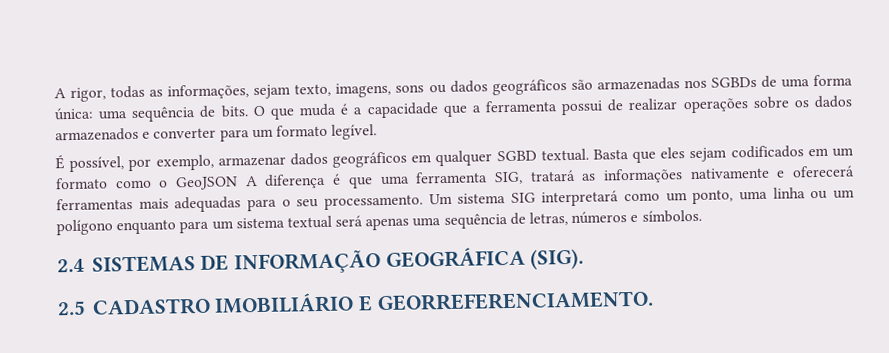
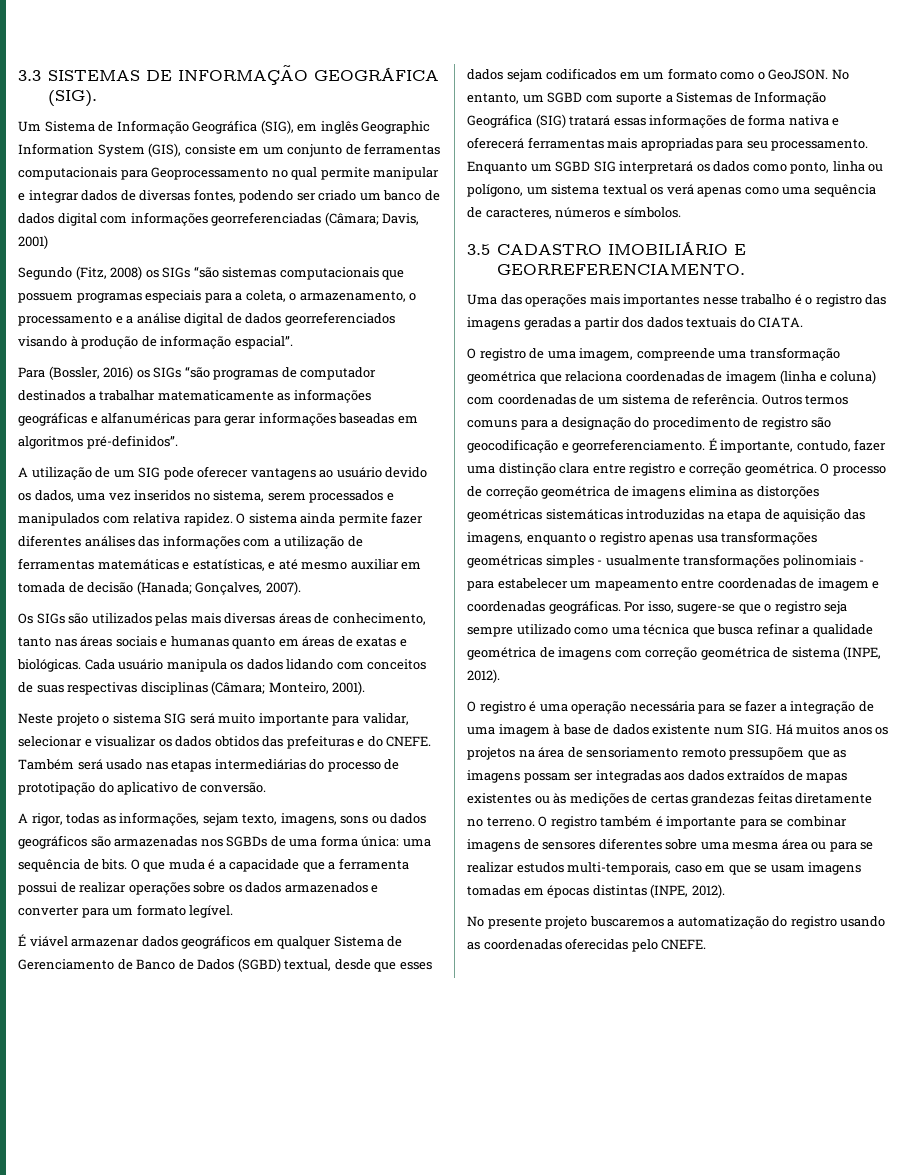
(54, 93) none -> [18,65,439,85] [47,90,97,107] [18,120,431,134] [18,143,441,157] [18,167,440,180] [18,189,440,203] [18,212,420,226] [18,235,48,249] [18,266,405,280] [18,290,417,303] [18,312,395,326] [18,335,293,349] [18,366,377,380] [18,389,371,403] [18,412,418,426] [18,435,178,449] [18,466,428,480] [18,490,394,503] [18,512,424,526] [18,535,363,549] [18,558,422,571] [18,581,301,595] [18,613,426,626] [18,636,407,649] [17,659,427,672] [18,681,366,695] [18,713,409,726] [18,735,432,749] [18,759,400,772] [18,782,267,795] 3.3 SISTEMAS DE INFORMAÇÃO GEOGRÁFICA (SIG). // Um Sistema de Informação Geográfica (SIG), em inglês Geographic Information System (GIS), consiste em um conjunto de ferramentas computacionais para Geoprocessamento no qual permite manipular e integrar dados de diversas fontes, podendo ser criado um banco de dados digital com informações georreferenciadas (Câmara; Davis, 2001) // Segundo (Fitz, 2008) os SIGs “são sistemas computacionais que possuem programas especiais para a coleta, o armazenamento, o processamento e a análise digital de dados georreferenciados visando à produção de informação espacial”. // Para (Bossler, 2016) os SIGs “são programas de computador destinados a trabalhar matematicamente as informações geográficas e alfanuméricas para gerar informações baseadas em algoritmos pré-definidos”. // A utilização de um SIG pode oferecer vantagens ao usuário devido os dados, uma vez inseridos no sistema, serem processados e manipulados com relativa rapidez. O sistema ainda permite fazer diferentes análises das informações com a utilização de ferramentas matemáticas e estatísticas, e até mesmo auxiliar em tomada de decisão (Hanada; Gonçalves, 2007). // Os SIGs são utilizados pelas mais diversas áreas de conhecimento, tanto nas áreas sociais e humanas quanto em áreas de exatas e biológicas. Cada usuário manipula os dados lidando com conceitos de suas respectivas disciplinas (Câmara; Monteiro, 2001). // Neste projeto o sistema SIG será muito importante para validar, selecionar e visualizar os dados obtidos das prefeituras e do CNEFE. Também será usado nas etapas intermediárias do processo de prototipação do aplicativo de conversão. //
[69,154,214,173] possível, por exemplo, -> [29,936,68,947] viável
[496,147,686,163] SGBD textual. Basta que eles -> [333,936,403,947] [18,958,432,972] [467,69,503,80] Sistema de Gerenciamento de Banco de Dados (SGBD) textual, desde que esses dados
[175,165,855,191] [56,187,855,213] [56,212,569,236] GeoJSON A diferença é que uma ferramenta SIG, tratará as informações nativamente e oferecerá ferramentas mais adequadas para o seu processamento. Um sistema SIG interpretará como um ponto, uma linha ou um polígono enquanto para um sistema textual será apenas uma sequência de letras, -> [768,69,849,80] [467,91,827,105] [467,114,840,128] [467,137,869,151] [467,161,884,174] [467,184,876,197] [467,207,552,219] GeoJSON. No entanto, um SGBD com suporte a Sistemas de Informação Geográfica (SIG) tratará essas informações de forma nativa e oferecerá ferramentas mais apropriadas para seu processamento. Enquanto um SGBD SIG interpretará os dados como ponto, linha ou polígono, um sistema textual os verá apenas como uma sequência de caracteres,
[57,246,585,275] [57,290,654,316] 2.4 SISTEMAS DE INFORMAÇÃO GEOGRÁFICA (SIG). // 2.5 CADASTRO IMOBILIÁRIO E GEORREFERENCIAMENTO. -> [467,241,746,255] [496,264,745,275] [467,294,887,307] [467,317,804,330] [467,347,840,361] [467,370,877,384] [467,393,849,405] [467,417,832,430] [467,438,887,453] [467,463,886,476] [467,486,819,499] [467,509,865,522] [467,531,818,545] [467,554,865,568] [467,578,880,591] [467,600,848,614] [467,623,873,637] [467,646,882,660] [467,669,500,683] [467,700,874,714] [467,724,889,737] [467,747,847,760] [467,770,848,783] [467,792,873,806] [467,816,847,829] [467,838,874,852] [467,862,862,875] [467,884,725,898] [467,916,886,929] [467,938,707,952] 3.5 CADASTRO IMOBILIÁRIO E GEORREFERENCIAMENTO. // Uma das operações mais importantes nesse trabalho é o registro das imagens geradas a partir dos dados textuais do CIATA. // O registro de uma imagem, compreende uma transformação geométrica que relaciona coordenadas de imagem (linha e coluna) com coordenadas de um sistema de referência. Outros termos comuns para a designação do procedimento de registro são geocodificação e georreferenciamento. É importante, contudo, fazer uma distinção clara entre registro e correção geométrica. O processo de correção geométrica de imagens elimina as distorções geométricas sistemáticas introduzidas na etapa de aquisição das imagens, enquanto o registro apenas usa transformações geométricas simples - usualmente transformações polinomiais - para estabelecer um mapeamento entre coordenadas de imagem e coordenadas geográficas. Por isso, sugere-se que o registro seja sempre utilizado como uma técnica que busca refinar a qualidade geométrica de imagens com correção geométrica de sistema (INPE, 2012). // O registro é uma operação necessária para se fazer a integração de uma imagem à base de dados existente num SIG. Há muitos anos os projetos na área de sensoriamento remoto pressupõem que as imagens possam ser integradas aos dados extraídos de mapas existentes ou às medições de certas grandezas feitas diretamente no terreno. O registro também é importante para se combinar imagens de sensores diferentes sobre uma mesma área ou para se realizar estudos multi-temporais, caso em que se usam imagens tomadas em épocas distintas (INPE, 2012). // No presente projeto buscaremos a automatização do registro usando as coordenadas oferecidas pelo CNEFE.

